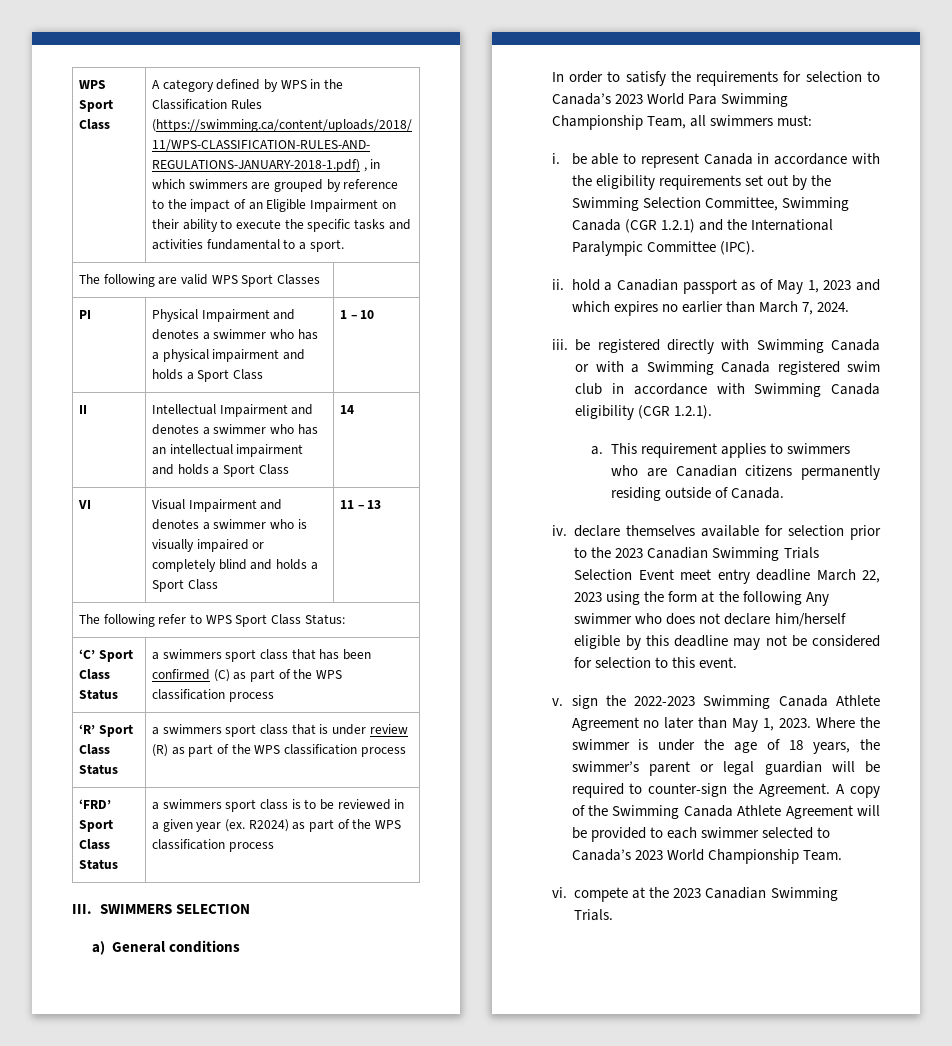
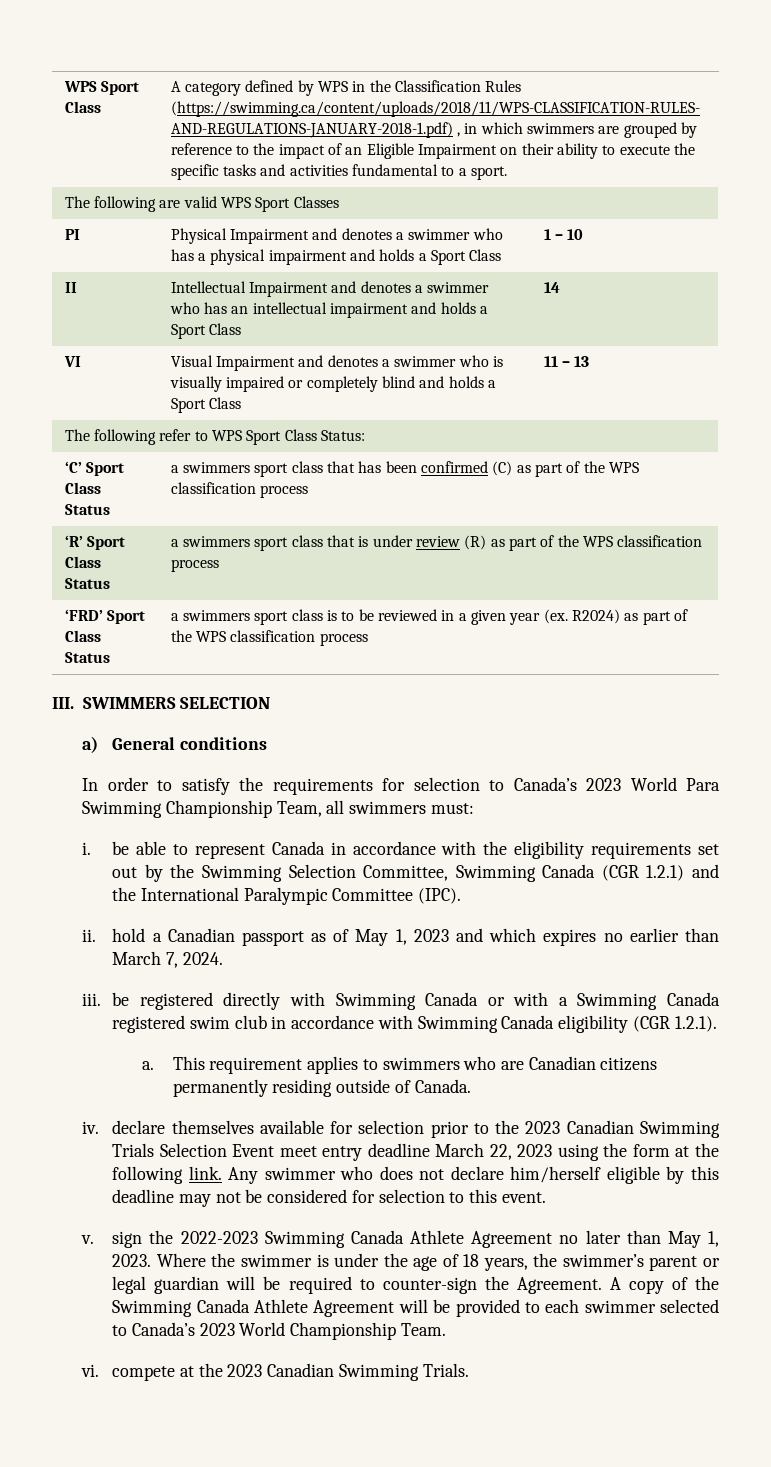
(802, 598) none -> [188,1166,222,1180] link.

